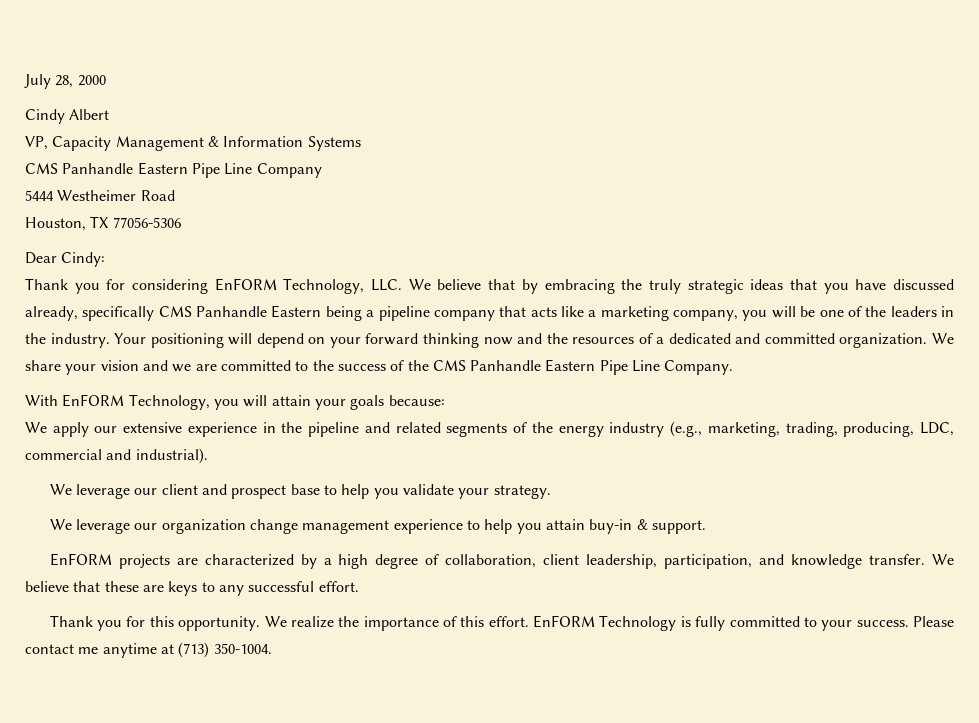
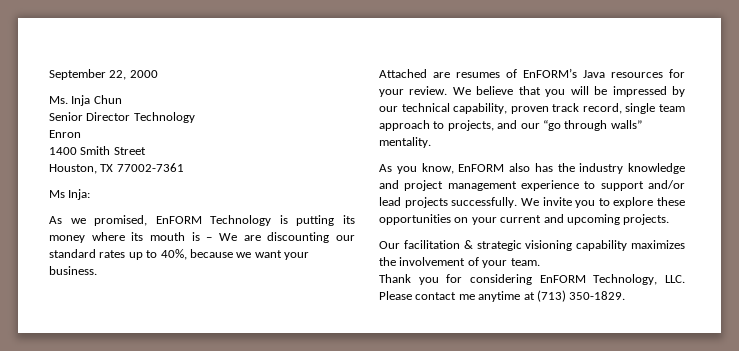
[24,74,74,89] July 28, -> [49,69,127,80] September 22,
[25,109,110,124] [25,136,361,151] [25,162,322,178] [25,190,175,201] [25,216,181,231] [25,252,106,267] Cindy Albert // VP, Capacity Management & Information Systems // CMS Panhandle Eastern Pipe Line Company // 5444 Westheimer Road // Houston, TX 77056-5306 // Dear Cindy: -> [49,95,122,106] [49,112,195,123] [49,130,81,138] [49,146,146,155] [49,163,184,174] [49,189,91,200] [49,215,355,226] [49,232,355,243] [49,249,309,260] [49,266,97,275] [379,68,685,78] [379,86,685,97] [379,103,685,114] [379,120,642,131] [379,137,431,148] [379,163,685,174] [379,180,685,191] [379,197,685,208] [379,214,670,225] [379,240,685,251] [379,257,540,268] Ms. Inja Chun // Senior Director Technology // Enron // 1400 Smith Street // Houston, TX 77002-7361 // Ms Inja: // As we promised, EnFORM Technology is putting its money where its mouth is – We are discounting our standard rates up to 40%, because we want your business. // Attached are resumes of EnFORM’s Java resources for your review. We believe that you will be impressed by our technical capability, proven track record, single team approach to projects, and our “go through walls” mentality. // As you know, EnFORM also has the industry knowledge and project management experience to support and/or lead projects successfully. We invite you to explore these opportunities on your current and upcoming projects. // Our facilitation & strategic visioning capability maximizes the involvement of your team.
[408,279,955,294] [25,305,955,321] [25,333,954,348] [25,359,734,375] [25,394,445,410] [25,421,954,437] [25,448,208,464] [49,484,551,499] [49,519,706,534] [49,553,954,569] [25,581,359,596] [49,615,909,631] We believe that by embracing the truly strategic ideas that you have discussed already, specifically CMS Panhandle Eastern being a pipeline company that acts like a marketing company, you will be one of the leaders in the industry. Your positioning will depend on your forward thinking now and the resources of a dedicated and committed organization. We share your vision and we are committed to the success of the CMS Panhandle Eastern Pipe Line Company. // With EnFORM Technology, you will attain your goals because: // We apply our extensive experience in the pipeline and related segments of the energy industry (e.g., marketing, trading, producing, LDC, commercial and industrial). // We leverage our client and prospect base to help you validate your strategy. // We leverage our organization change management experience to help you attain buy-in & support. // EnFORM projects are characterized by a high degree of collaboration, client leadership, participation, and knowledge transfer. We believe that these are keys to any successful effort. // Thank you for this opportunity. We realize the importance of this effort. EnFORM Technology is fully committed to your success. -> (685, 279) none
[213,643,272,654] 350-1004. -> [569,291,626,300] 350-1829.

